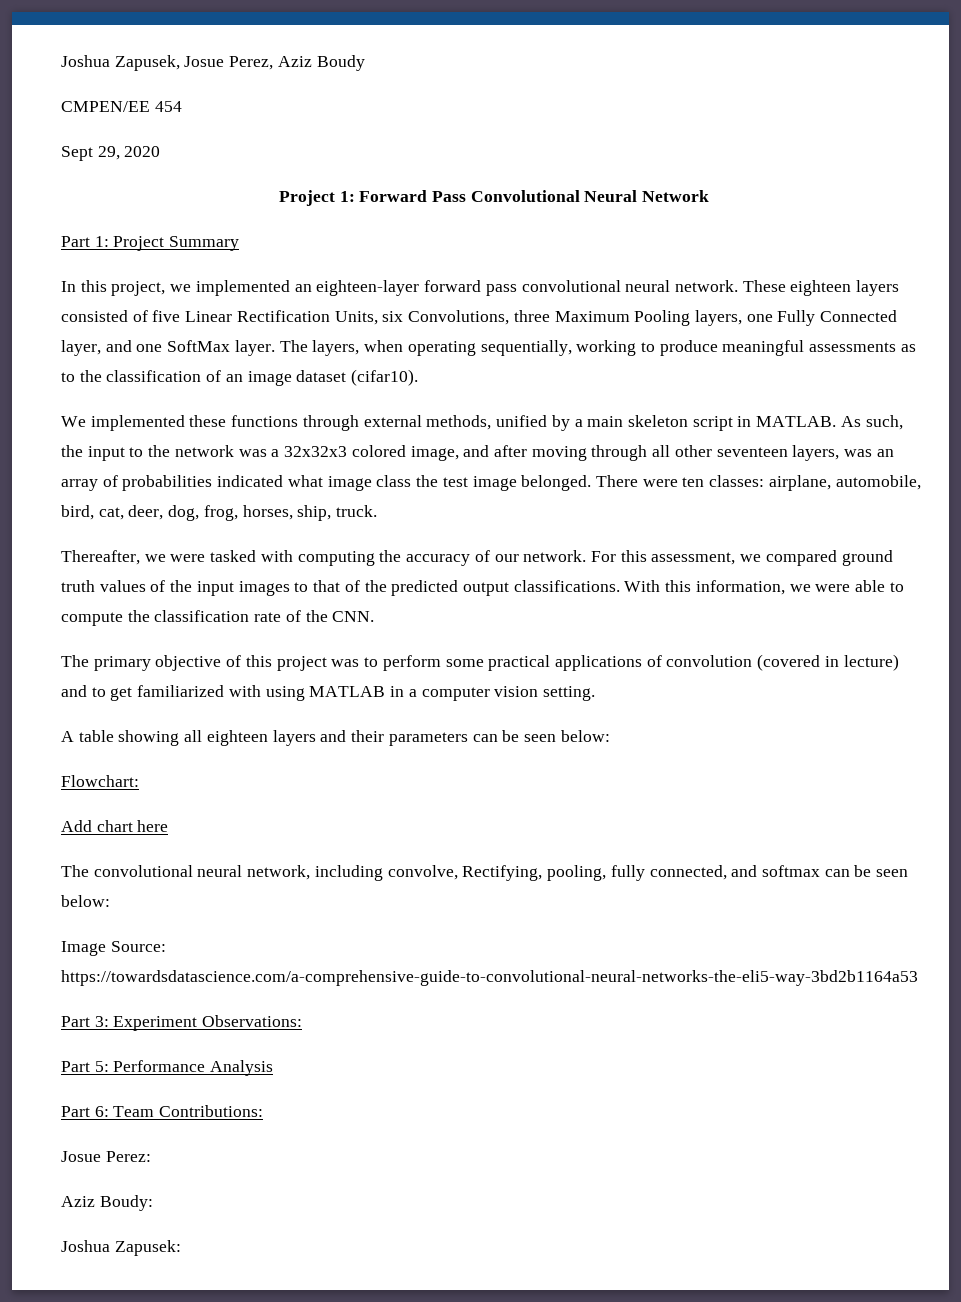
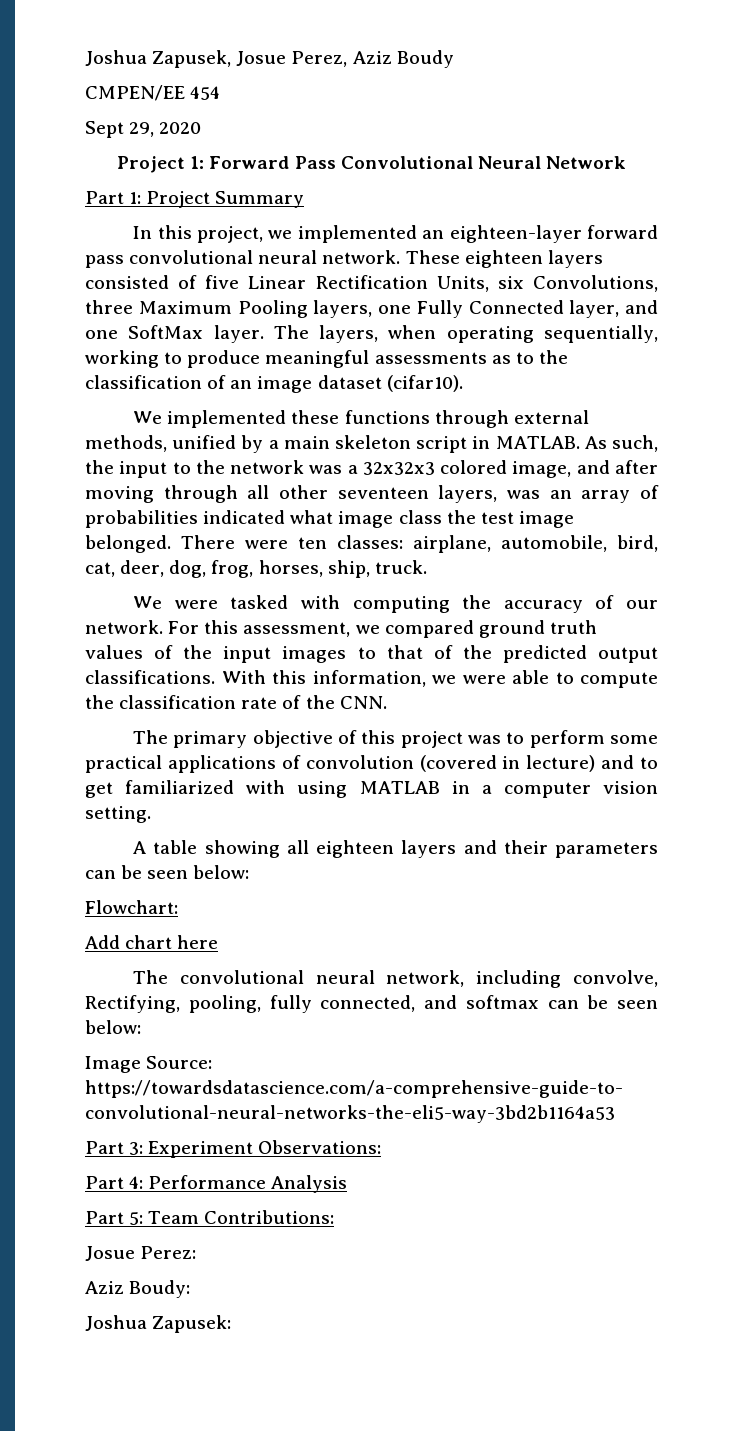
[61,550,166,565] Thereafter, we -> [133,596,163,609] We
[94,1061,109,1072] 5: -> [129,1176,144,1189] 4:
[94,1106,109,1117] 6: -> [129,1212,144,1225] 5:

